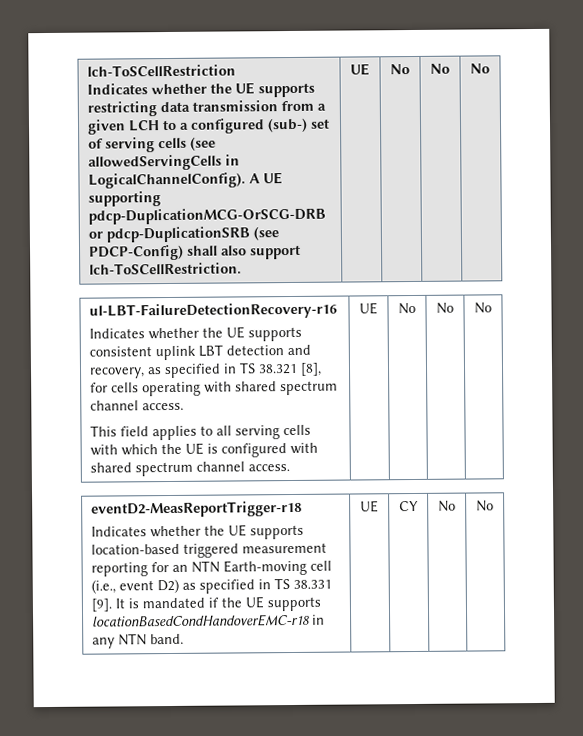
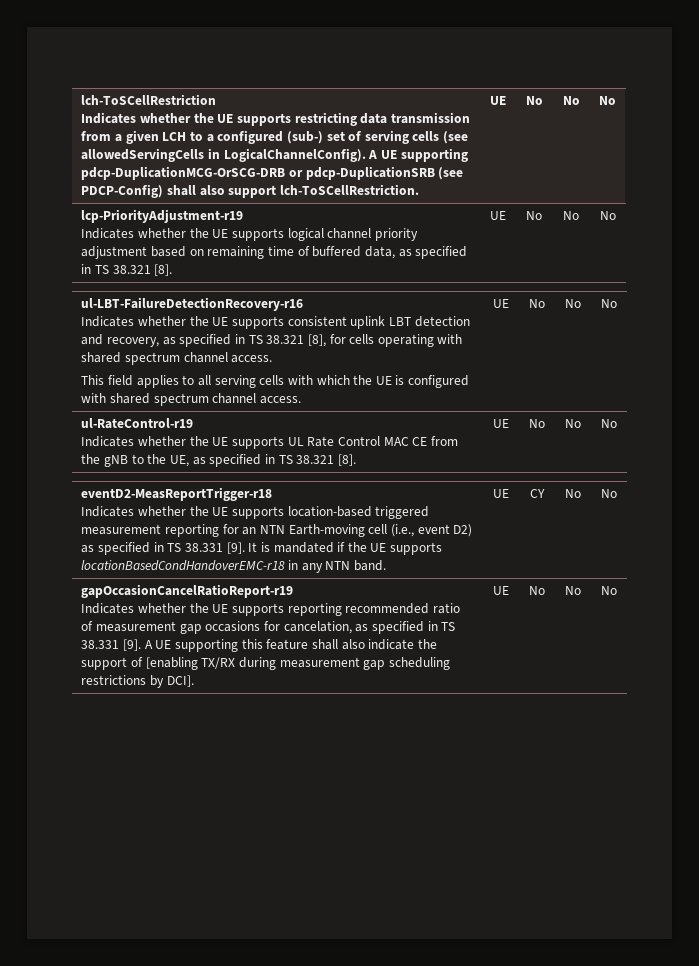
(490, 68) none -> [81,209,244,223] [81,228,418,241] [81,246,468,259] [81,264,173,276] [489,211,506,220] [526,211,542,220] [563,211,579,220] [599,211,616,220] // lcp-PriorityAdjustment-r19 // Indicates whether the UE supports logical channel priority adjustment based on remaining time of buffered data, as specified in TS 38.321 [8]. | UE | No | No | No
(492, 308) none -> [81,418,194,429] [81,436,458,449] [81,454,356,467] [492,419,509,428] [528,419,545,428] [564,419,581,428] [600,419,617,428] // ul-RateControl-r19 // Indicates whether the UE supports UL Rate Control MAC CE from the gNB to the UE, as specified in TS 38.321 [8]. | UE | No | No | No
(494, 506) none -> [81,584,294,598] [81,603,460,616] [81,621,456,634] [81,639,437,652] [81,657,450,670] [81,675,194,688] [492,586,509,595] [528,586,545,595] [564,586,581,595] [600,586,617,595] // gapOccasionCancelRatioReport-r19 // Indicates whether the UE supports reporting recommended ratio of measurement gap occasions for cancelation, as specified in TS 38.331 [9]. A UE supporting this feature shall also indicate the support of [enabling TX/RX during measurement gap scheduling restrictions by DCI]. | UE | No | No | No

